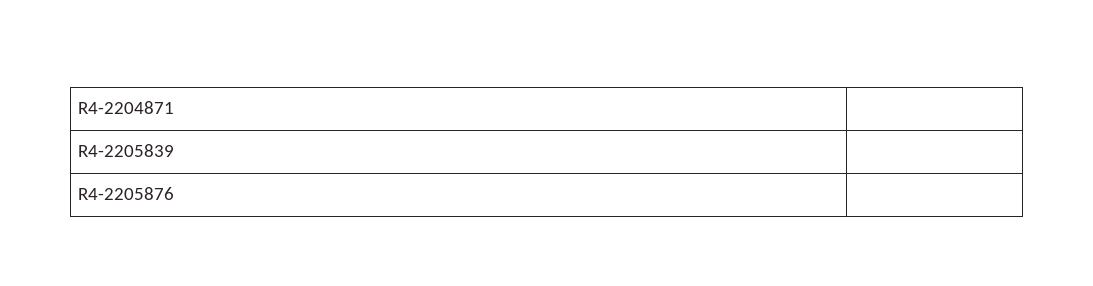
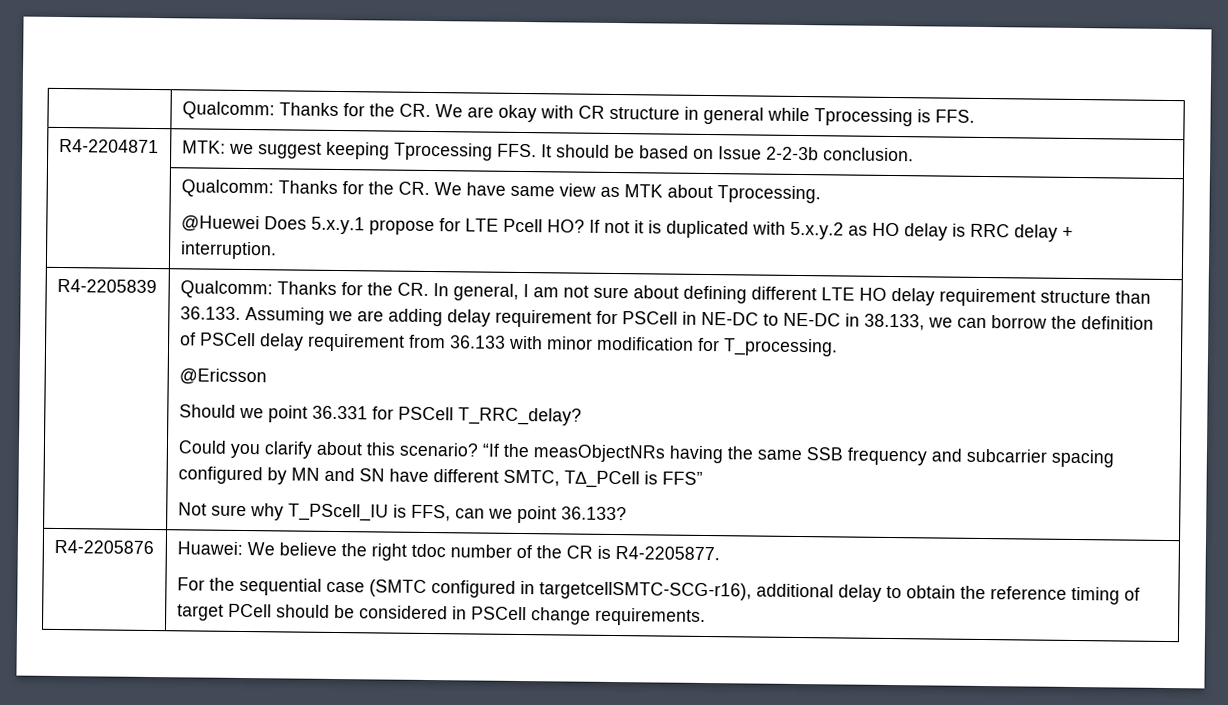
[78,101,175,114] [78,144,175,157] [78,187,175,200] R4-2204871 | // R4-2205839 | // R4-2205876 | -> [181,101,975,127] [58,138,159,154] [181,140,914,162] [180,179,821,204] [180,215,1073,242] [179,241,277,260] [56,278,157,294] [179,280,1151,307] [179,306,1154,331] [179,332,838,357] [178,368,267,386] [178,404,582,426] [177,440,1114,468] [177,466,703,489] [177,502,627,524] [53,539,154,555] [176,541,720,561] [176,577,1140,605] [176,603,706,627] | Qualcomm: Thanks for the CR. We are okay with CR structure in general while Tprocessing is FFS. // R4-2204871 | MTK: we suggest keeping Tprocessing FFS. It should be based on Issue 2-2-3b conclusion. // | Qualcomm: Thanks for the CR. We have same view as MTK about Tprocessing. // @Huewei Does 5.x.y.1 propose for LTE Pcell HO? If not it is duplicated with 5.x.y.2 as HO delay is RRC delay + interruption. // R4-2205839 | Qualcomm: Thanks for the CR. In general, I am not sure about defining different LTE HO delay requirement structure than 36.133. Assuming we are adding delay requirement for PSCell in NE-DC to NE-DC in 38.133, we can borrow the definition of PSCell delay requirement from 36.133 with minor modification for T_processing. // @Ericsson // Should we point 36.331 for PSCell T_RRC_delay? // Could you clarify about this scenario? “If the measObjectNRs having the same SSB frequency and subcarrier spacing configured by MN and SN have different SMTC, T∆_PCell is FFS” // Not sure why T_PScell_IU is FFS, can we point 36.133? // R4-2205876 | Huawei: We believe the right tdoc number of the CR is R4-2205877. // For the sequential case (SMTC configured in targetcellSMTC-SCG-r16), additional delay to obtain the reference timing of target PCell should be considered in PSCell change requirements.

